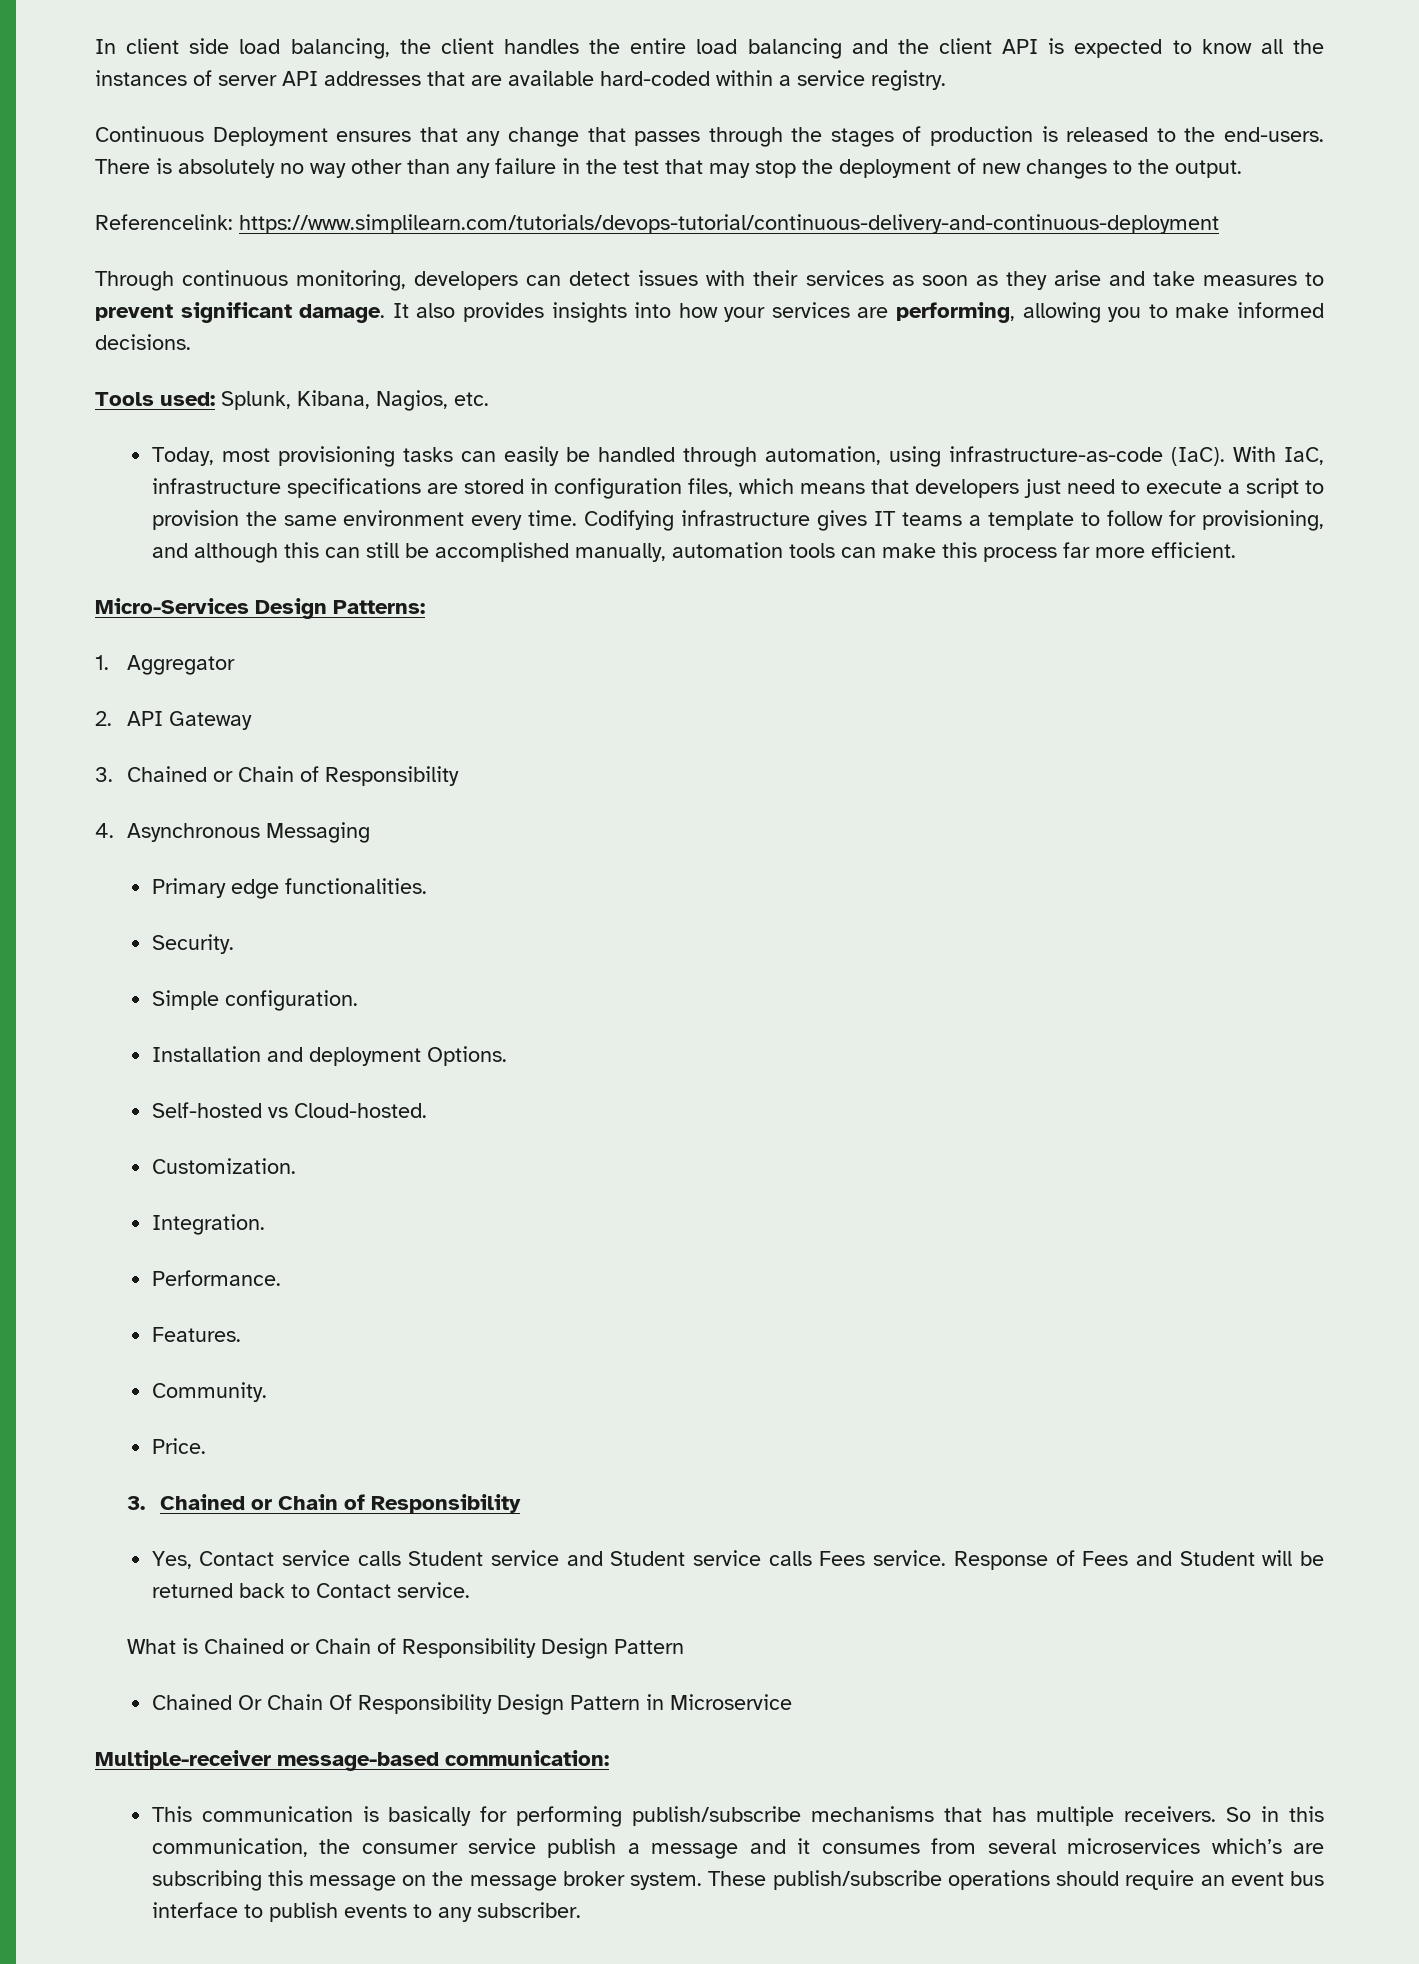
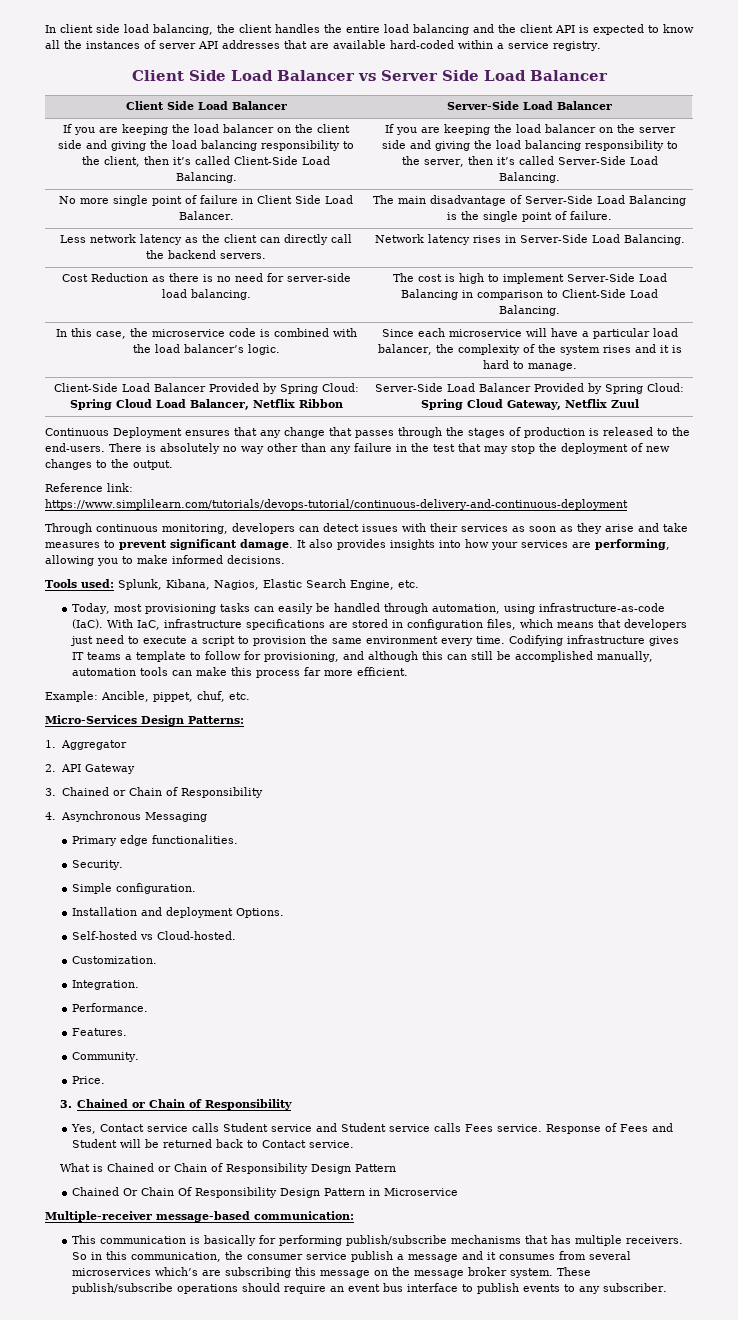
(946, 80) none -> [131,70,608,81] [125,101,287,110] [447,101,612,110] [63,124,350,135] [58,140,354,151] [82,156,330,167] [175,172,237,183] [384,124,676,135] [381,140,678,151] [401,156,658,167] [499,172,560,183] [59,195,353,206] [178,211,234,220] [373,195,686,206] [447,211,612,222] [60,234,352,245] [146,250,266,259] [374,234,685,245] [61,273,351,282] [161,289,251,300] [392,273,667,284] [401,289,658,300] [499,305,560,316] [55,328,357,339] [132,344,280,355] [381,328,678,339] [377,344,682,355] [482,360,577,371] [53,383,359,394] [69,399,343,410] [375,383,684,394] [420,399,639,410] // Client Side Load Balancer vs Server Side Load Balancer // Client Side Load Balancer | Server-Side Load Balancer // If you are keeping the load balancer on the client side and giving the load balancing responsibility to the client, then it’s called Client-Side Load Balancing. | If you are keeping the load balancer on the server side and giving the load balancing responsibility to the server, then it’s called Server-Side Load Balancing. // No more single point of failure in Client Side Load Balancer. | The main disadvantage of Server-Side Load Balancing is the single point of failure. // Less network latency as the client can directly call the backend servers. | Network latency rises in Server-Side Load Balancing. // Cost Reduction as there is no need for server-side load balancing. | The cost is high to implement Server-Side Load Balancing in comparison to Client-Side Load Balancing. // In this case, the microservice code is combined with the load balancer’s logic. | Since each microservice will have a particular load balancer, the complexity of the system rises and it is hard to manage. // Client-Side Load Balancer Provided by Spring Cloud: Spring Cloud Load Balancer, Netflix Ribbon | Server-Side Load Balancer Provided by Spring Cloud: Spring Cloud Gateway, Netflix Zuul
[95,214,233,230] Referencelink: -> [45,483,133,492] Reference link:
(448, 400) none -> [262,579,394,590] Elastic Search Engine,
(1236, 550) none -> [45,691,250,702] // Example: Ancible, pippet, chuf, etc.

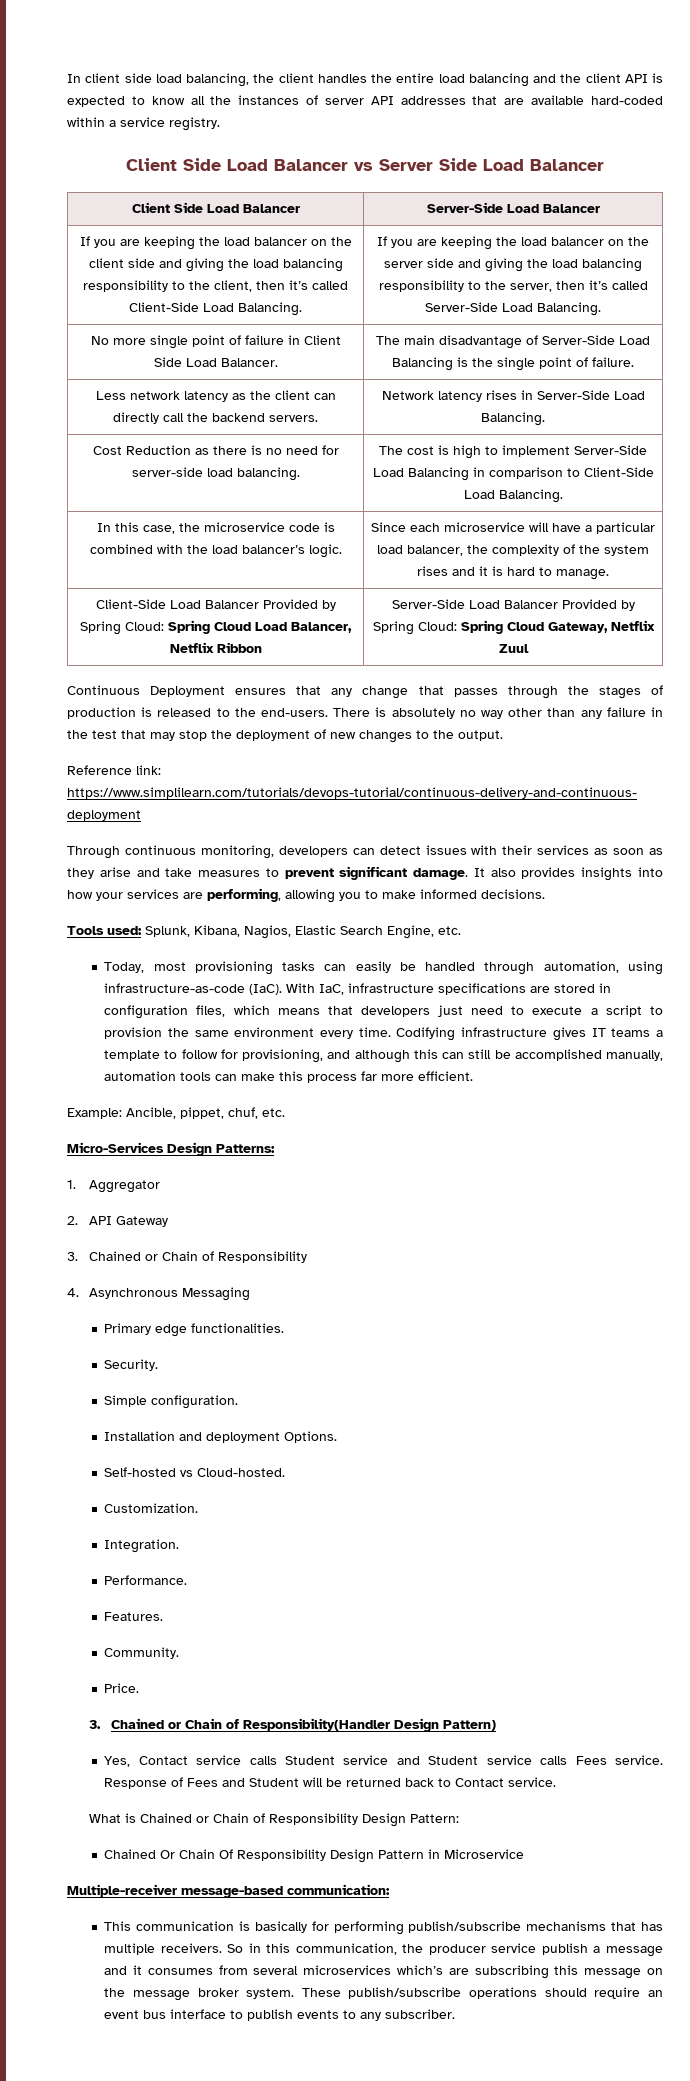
[205,1099,293,1110] Responsibility -> [242,1718,496,1732] Responsibility(Handler Design Pattern)
[354,1164,396,1172] Pattern -> [409,1814,459,1823] Pattern:
[246,1254,303,1260] consumer -> [428,1944,486,1955] producer

